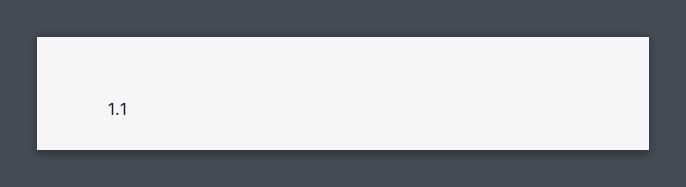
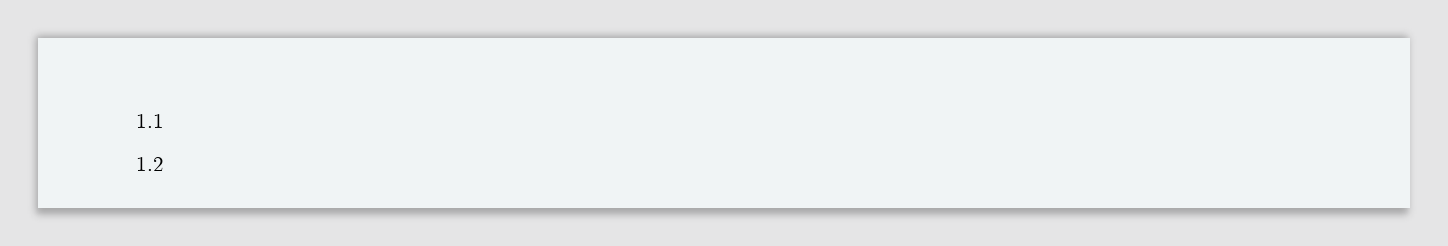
(127, 109) none -> [136,157,164,171] // 1.2

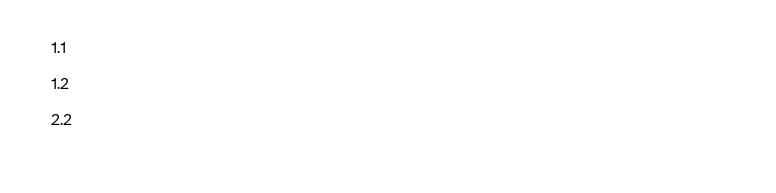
(164, 164) none -> [51,114,72,125] // 2.2

